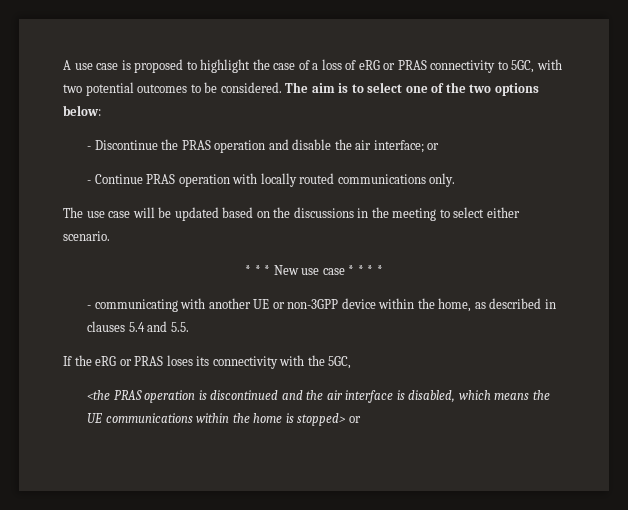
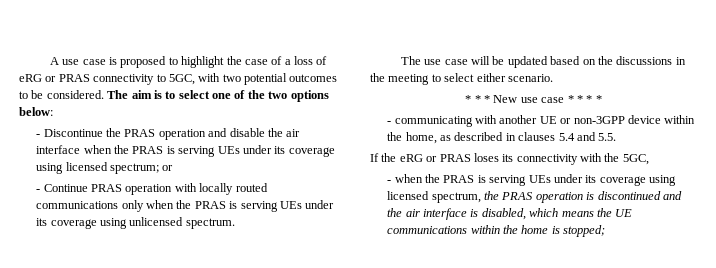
[373,140,424,153] interface; -> [36,145,335,157] [36,162,160,174] interface when the PRAS is serving UEs under its coverage using licensed spectrum;
[429,173,456,187] only. -> [121,200,335,212] [36,217,235,229] only when the PRAS is serving UEs under its coverage using unlicensed spectrum.
[87,390,111,400] <the -> [387,174,677,186] [387,191,500,203] - when the PRAS is serving UEs under its coverage using licensed spectrum, the
[297,413,361,426] stopped> or -> [563,225,606,237] stopped;

